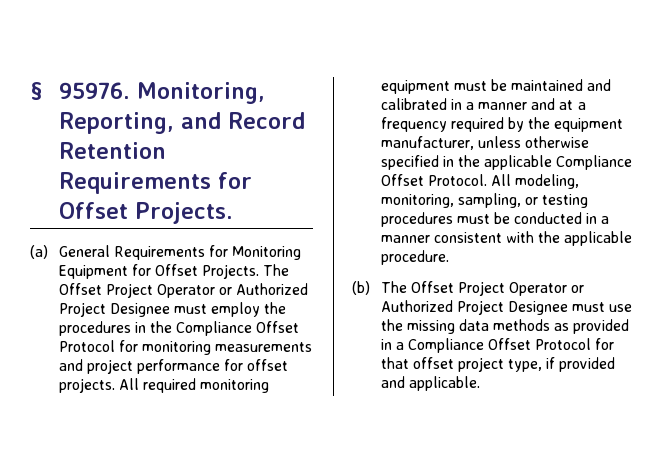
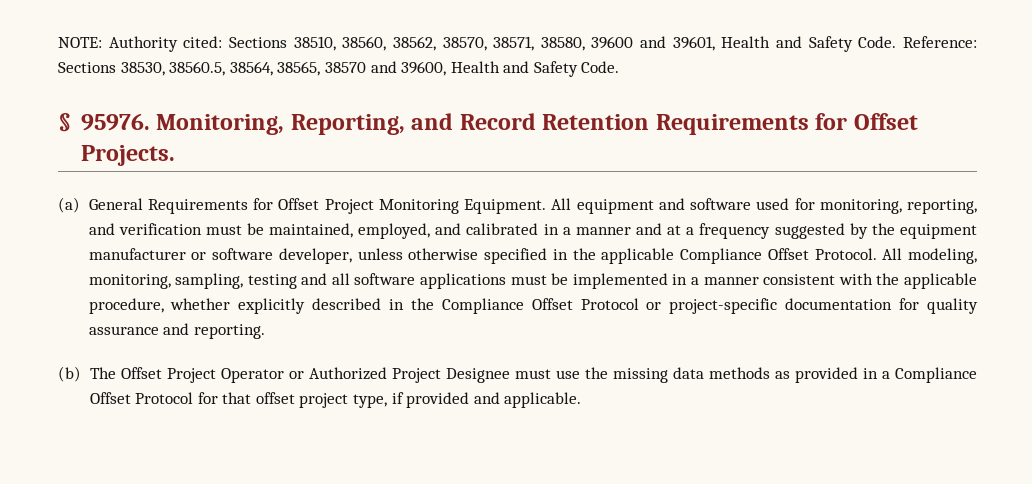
(30, 91) none -> [58,36,977,52] [58,61,620,77] NOTE: Authority cited: Sections 38510, 38560, 38562, 38570, 38571, 38580, 39600 and 39601, Health and Safety Code. Reference: Sections 38530, 38560.5, 38564, 38565, 38570 and 39600, Health and Safety Code. //
[232,246,302,260] [58,264,290,279] [58,283,309,298] [58,302,287,317] [58,321,300,336] [58,340,313,355] [58,359,289,374] [58,378,270,393] [380,79,584,94] Monitoring Equipment for Offset Projects. The Offset Project Operator or Authorized Project Designee must employ the procedures in the Compliance Offset Protocol for monitoring measurements and project performance for offset projects. All required monitoring equipment must be maintained -> [278,198,977,214] [88,223,431,239] Offset Project Monitoring Equipment. All equipment and software used for monitoring, reporting, and verification must be maintained, employed,
[450,117,504,132] required -> [774,223,845,239] suggested
[380,136,474,150] manufacturer, -> [88,248,352,264] manufacturer or software developer,
[524,194,589,208] [380,212,583,227] or testing procedures must be conducted -> [247,273,668,289] testing and all software applications must be implemented
[380,250,449,265] procedure. -> [88,298,978,314] [88,323,265,339] procedure, whether explicitly described in the Compliance Offset Protocol or project-specific documentation for quality assurance and reporting.

